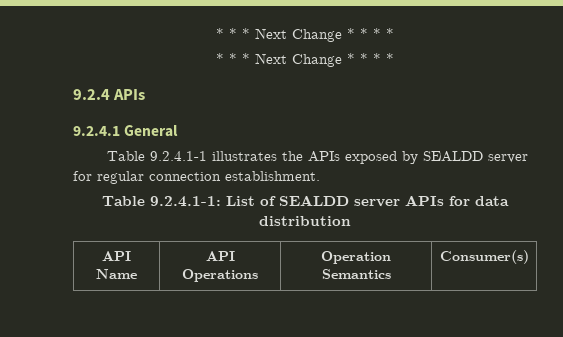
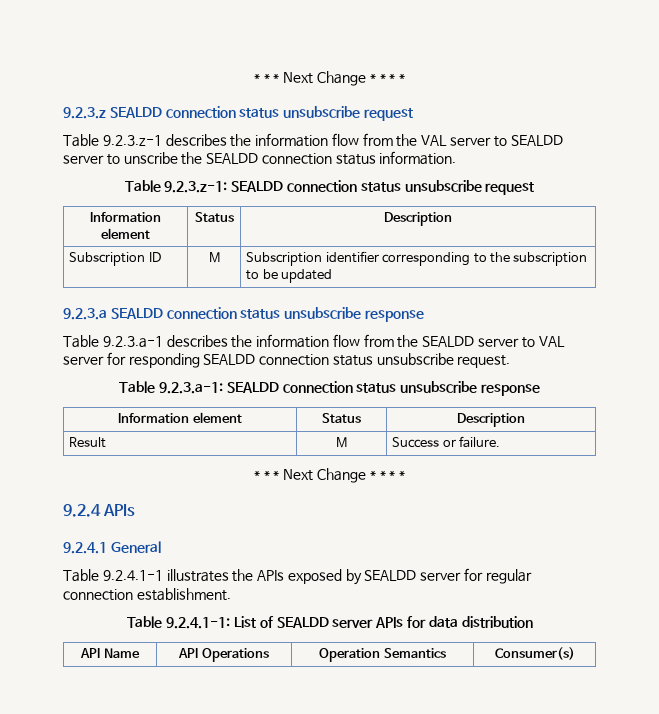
[216,28,394,42] * * * Next Change * * * * -> [253,71,406,86] [63,106,413,121] [63,133,563,147] [63,151,457,165] [124,180,535,195] [90,212,161,222] [101,228,150,239] [194,212,234,222] [384,212,452,226] [69,252,161,266] [208,252,220,263] [246,251,588,266] [246,269,333,283] [63,307,424,322] [63,334,565,348] [63,352,511,368] [119,381,540,396] [118,412,242,423] [322,413,361,423] [457,413,525,427] [69,437,107,448] [336,437,347,448] [392,436,501,448] * * * Next Change * * * * // 9.2.3.z SEALDD connection status unsubscribe request // Table 9.2.3.z-1 describes the information flow from the VAL server to SEALDD server to unscribe the SEALDD connection status information. // Table 9.2.3.z-1: SEALDD connection status unsubscribe request // Information element | Status | Description // Subscription ID | M | Subscription identifier corresponding to the subscription to be updated // 9.2.3.a SEALDD connection status unsubscribe response // Table 9.2.3.a-1 describes the information flow from the SEALDD server to VAL server for responding SEALDD connection status unsubscribe request. // Table 9.2.3.a-1: SEALDD connection status unsubscribe response // Information element | Status | Description // Result | M | Success or failure.

